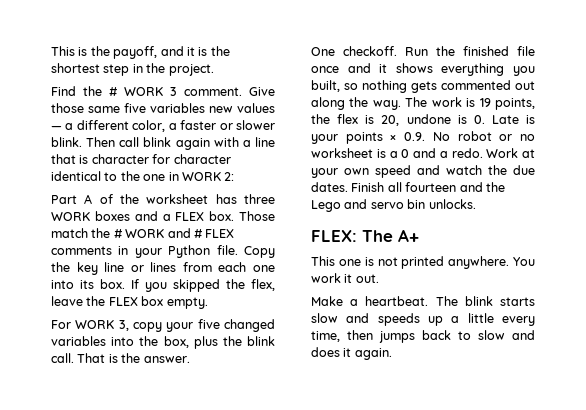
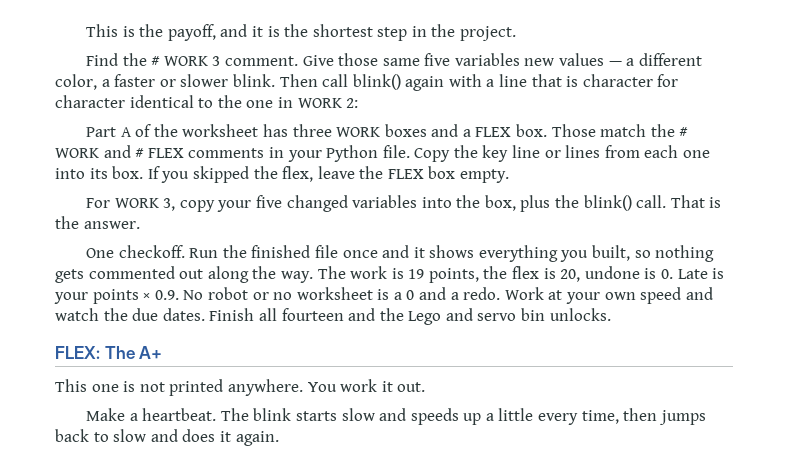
[143,137,172,147] blink -> [352,74,401,90] blink()
[246,336,275,346] blink -> [583,195,632,211] blink()

